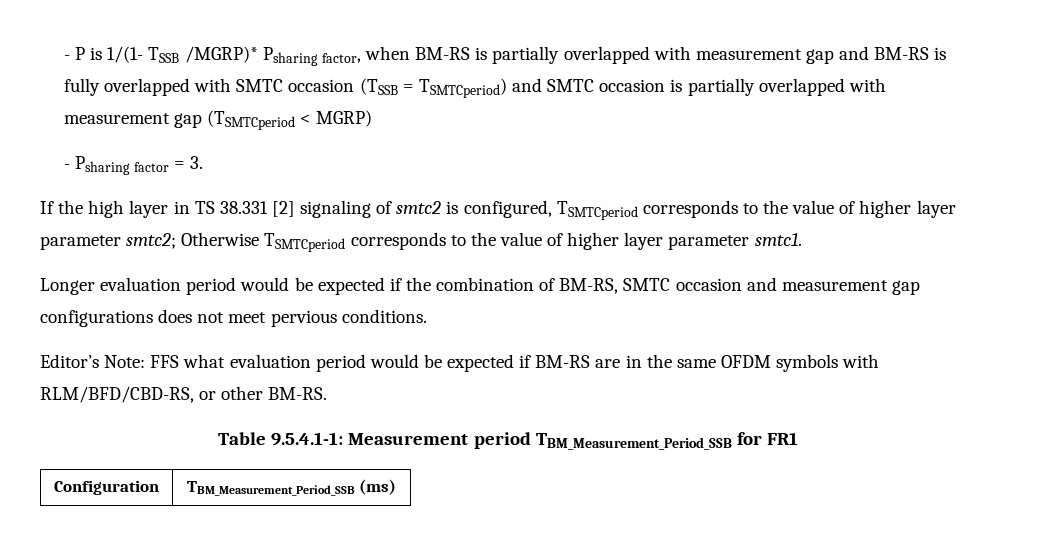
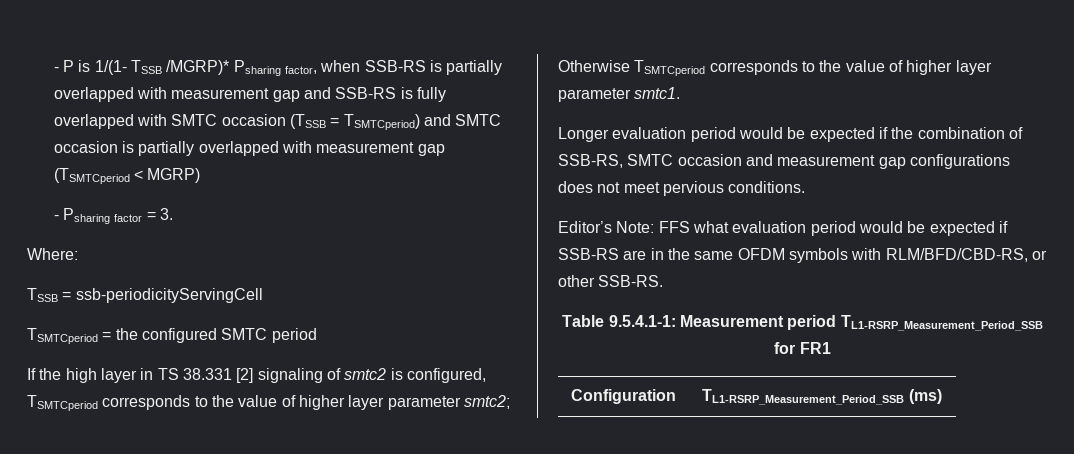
[415,47,471,60] BM-RS -> [364,60,426,72] SSB-RS
[874,47,930,60] BM-RS -> [335,87,397,99] SSB-RS
(204, 162) none -> [27,248,78,260] [27,288,263,303] [27,328,317,344] // Where: // TSSB = ssb-periodicityServingCell // TSMTCperiod = the configured SMTC period
[559,278,619,294] BM-RS, -> [558,154,623,168] SSB-RS,
[535,355,591,368] BM-RS -> [558,248,619,260] SSB-RS
[268,387,328,400] BM-RS. -> [598,275,664,287] SSB-RS.
[535,433,732,450] TBM_Measurement_Period_SSB -> [840,315,1043,331] TL1-RSRP_Measurement_Period_SSB
[186,481,355,496] TBM_Measurement_Period_SSB -> [702,389,905,405] TL1-RSRP_Measurement_Period_SSB

